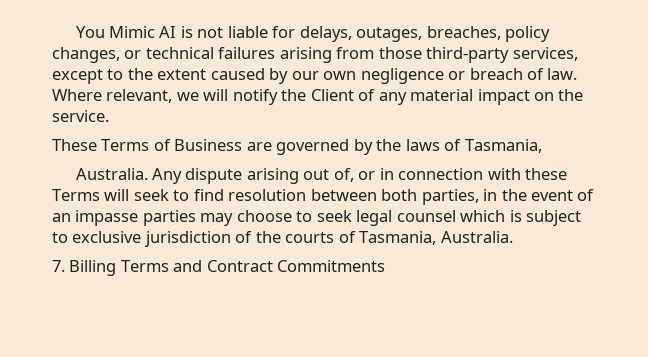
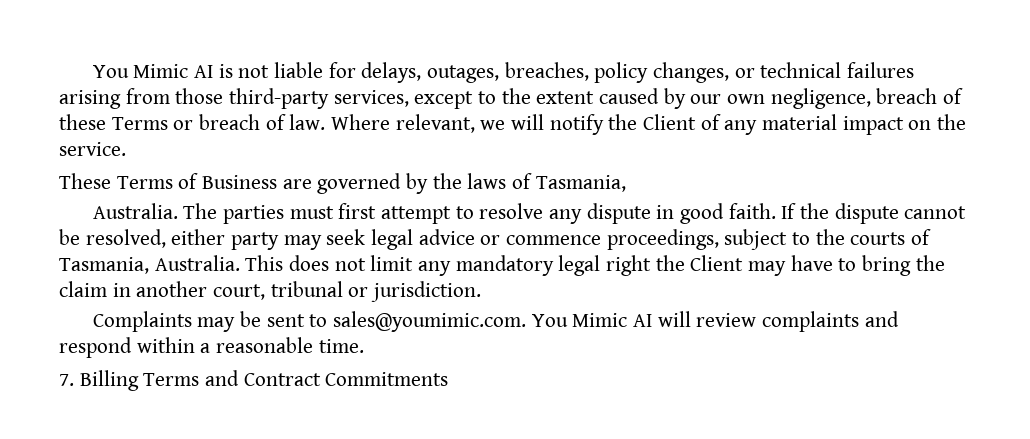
[360,68,444,84] negligence -> [770,88,964,109] [59,114,168,130] negligence, breach of these Terms
[151,168,568,184] [52,189,595,205] [52,210,582,226] [52,231,253,247] Any dispute arising out of, or in connection with these Terms will seek to find resolution between both parties, in the event of an impasse parties may choose to seek legal counsel which is subject to exclusive jurisdiction of -> [183,203,967,224] [59,229,811,250] The parties must first attempt to resolve any dispute in good faith. If the dispute cannot be resolved, either party may seek legal advice or commence proceedings, subject to
(513, 237) none -> [245,255,945,276] [59,281,482,302] [92,311,899,332] [59,337,364,358] This does not limit any mandatory legal right the Client may have to bring the claim in another court, tribunal or jurisdiction. // Complaints may be sent to sales@youmimic.com. You Mimic AI will review complaints and respond within a reasonable time.

